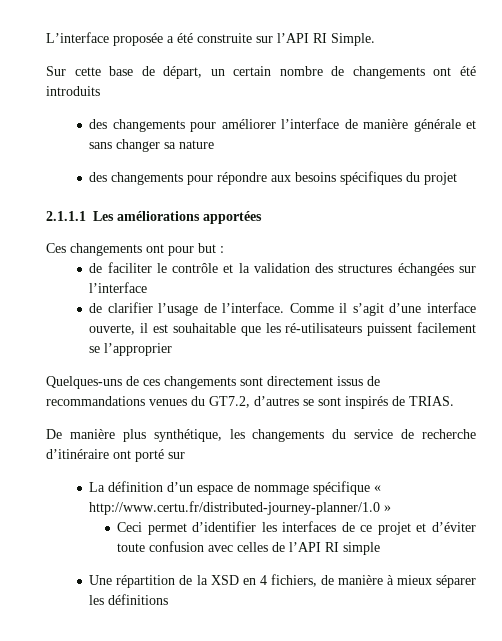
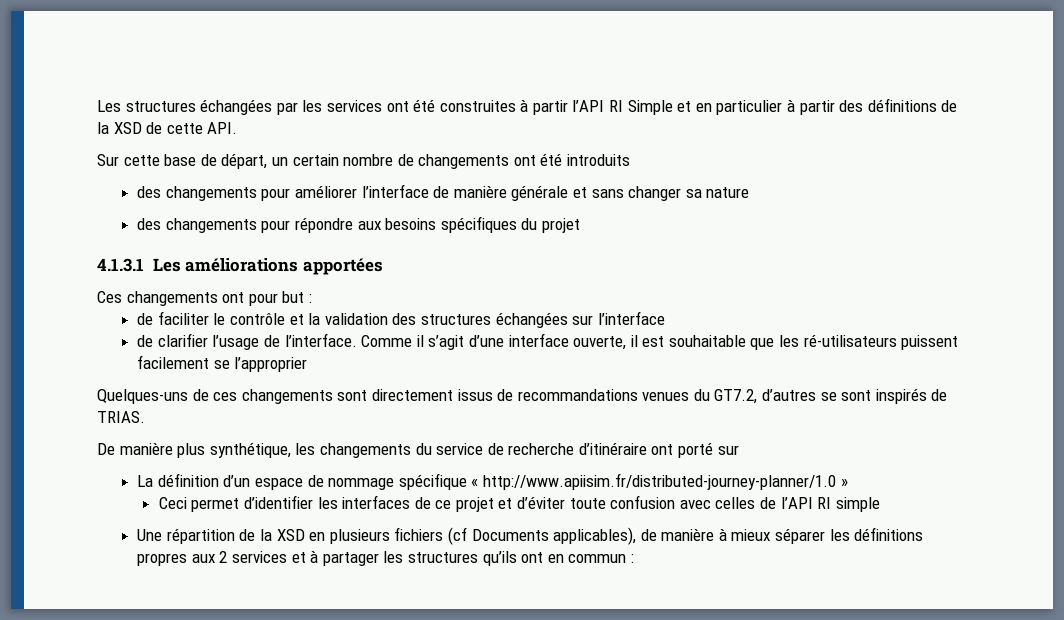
[46,32,375,46] L’interface proposée a été construite sur l’API RI Simple. -> [97,98,958,115] [97,122,238,134] Les structures échangées par les services ont été construites à partir l’API RI Simple et en particulier à partir des définitions de la XSD de cette API.
[46,211,86,221] 2.1.1.1 -> [97,258,144,272] 4.1.3.1
[89,501,381,515] http://www.certu.fr/distributed-journey-planner/1.0 -> [482,473,836,490] http://www.apiisim.fr/distributed-journey-planner/1.0
[259,574,317,587] 4 fichiers, -> [329,527,637,545] plusieurs fichiers (cf Documents applicables),
(169, 599) none -> [137,550,634,566] propres aux 2 services et à partager les structures qu’ils ont en commun :

